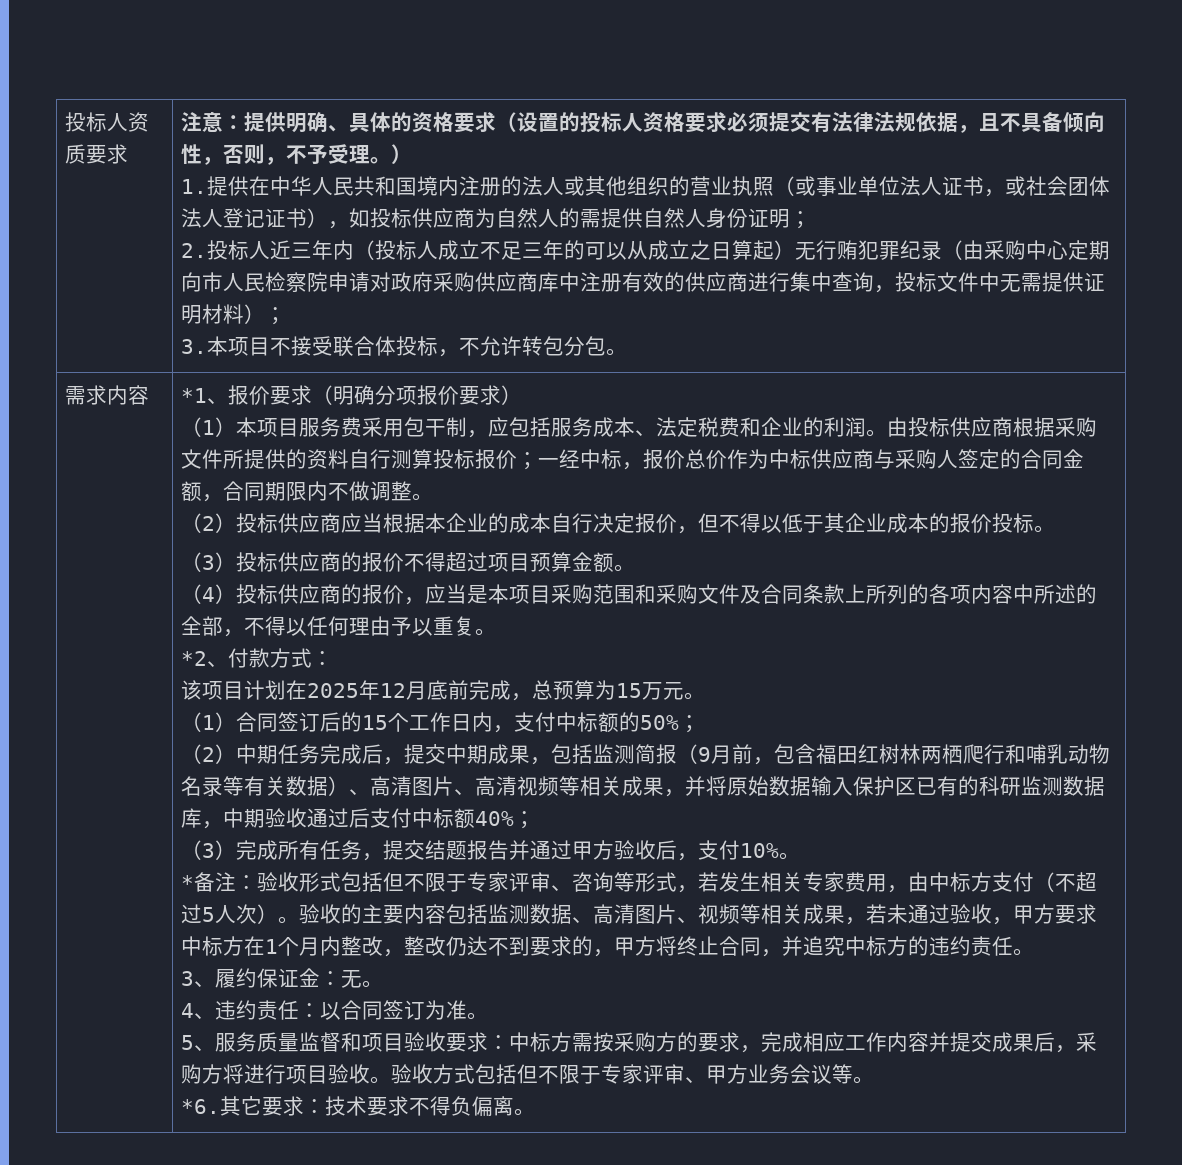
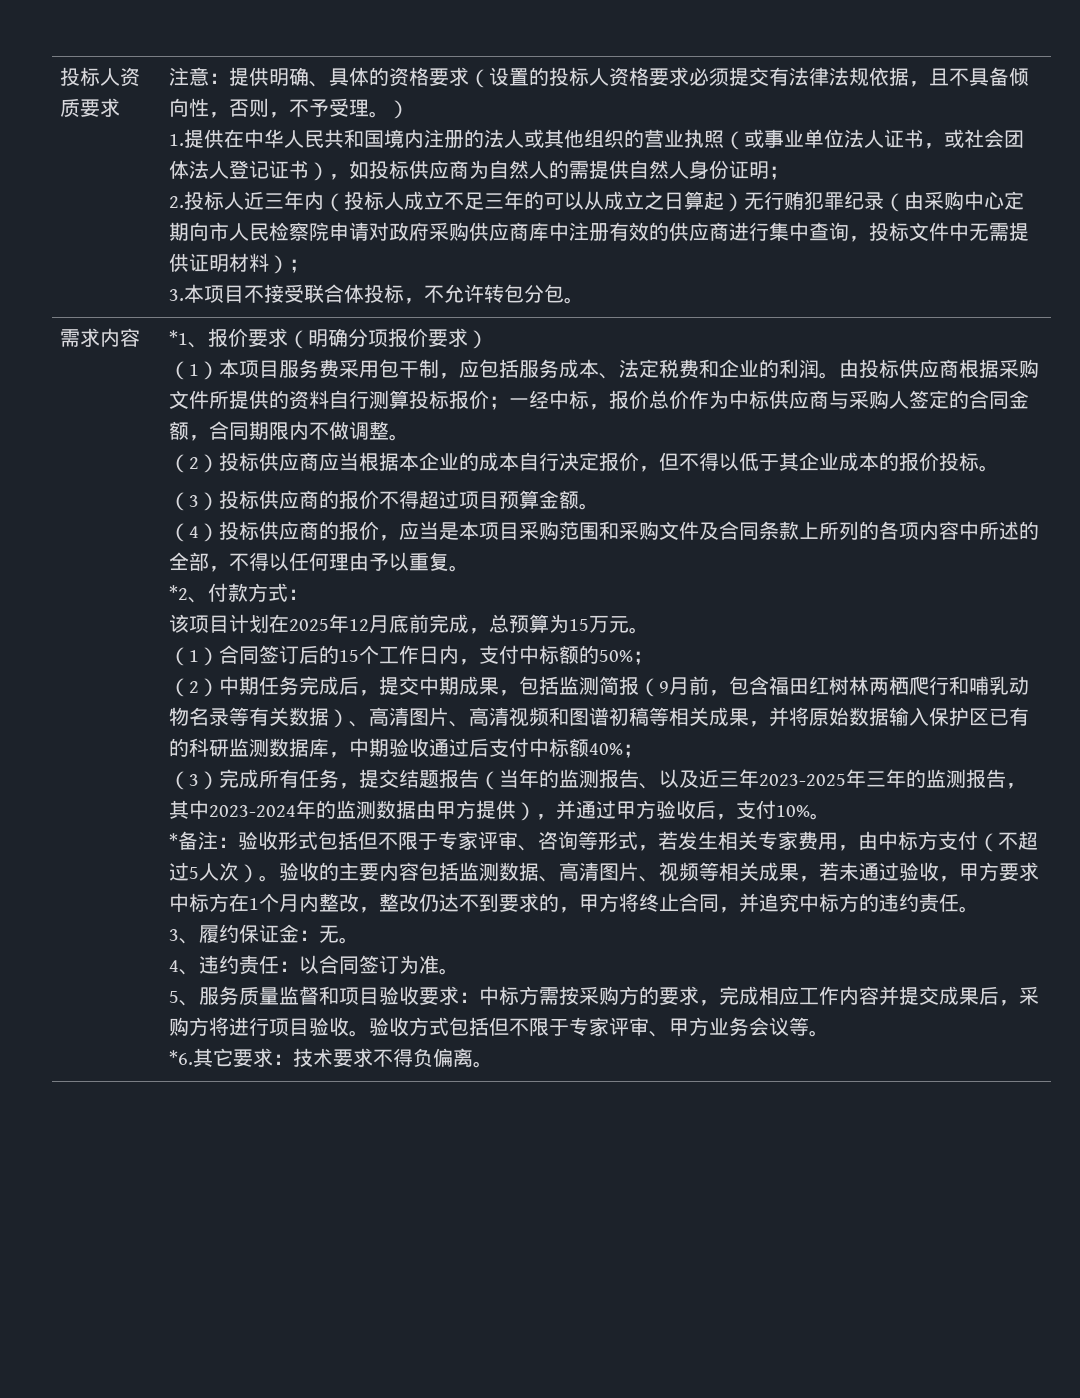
(559, 786) none -> [549,707,650,726] 和图谱初稿
(509, 850) none -> [479,769,1027,790] [169,800,557,821] （当年的监测报告、以及近三年2023-2025年三年的监测报告，其中2023-2024年的监测数据由甲方提供），

